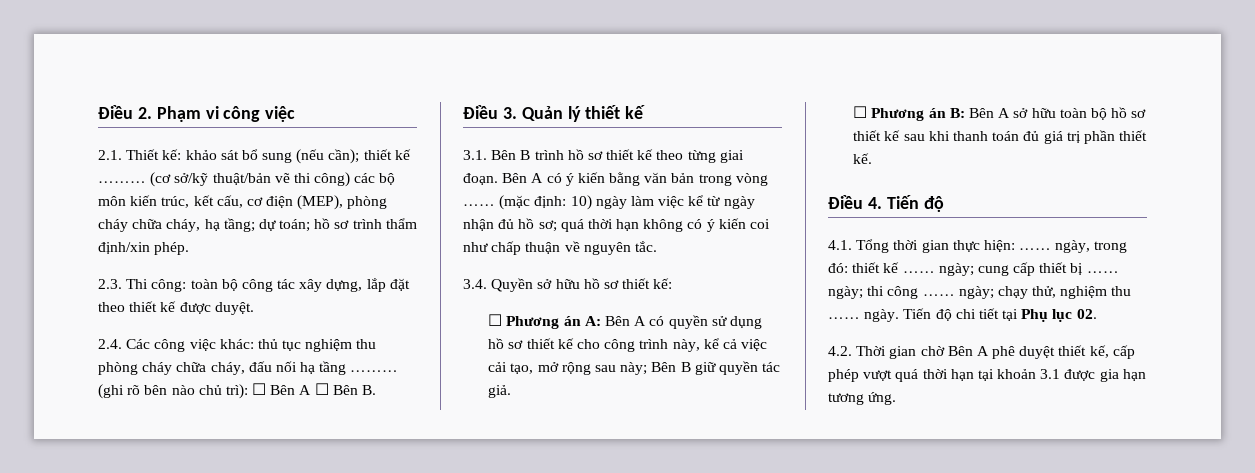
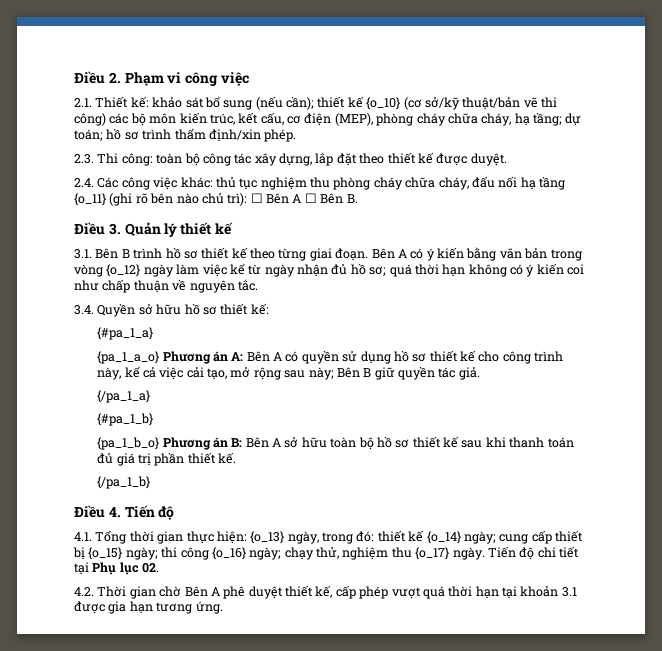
[98,181,146,183] ……… -> [366,97,401,110] {o_10}
[350,370,399,372] ……… -> [74,193,106,206] {o_11}
[463,195,592,210] …… (mặc định: 10) -> [106,264,141,277] {o_12}
[488,314,503,326] ☐ -> [97,327,154,340] [97,351,160,364] {#pa_1_a} // {pa_1_a_o}
[853,106,868,118] ☐ -> [97,390,151,403] [97,413,154,426] [97,437,160,450] {/pa_1_a} // {#pa_1_b} // {pa_1_b_o}
(873, 158) none -> [97,476,151,489] // {/pa_1_b}
[1019,248,1052,250] …… -> [250,531,285,544] {o_13}
[902,271,935,273] …… -> [426,531,461,544] {o_14}
[1086,271,1119,273] …… -> [88,547,123,560] {o_15}
[922,294,955,296] …… -> [211,547,246,560] {o_16}
[828,317,860,319] …… -> [415,547,450,560] {o_17}

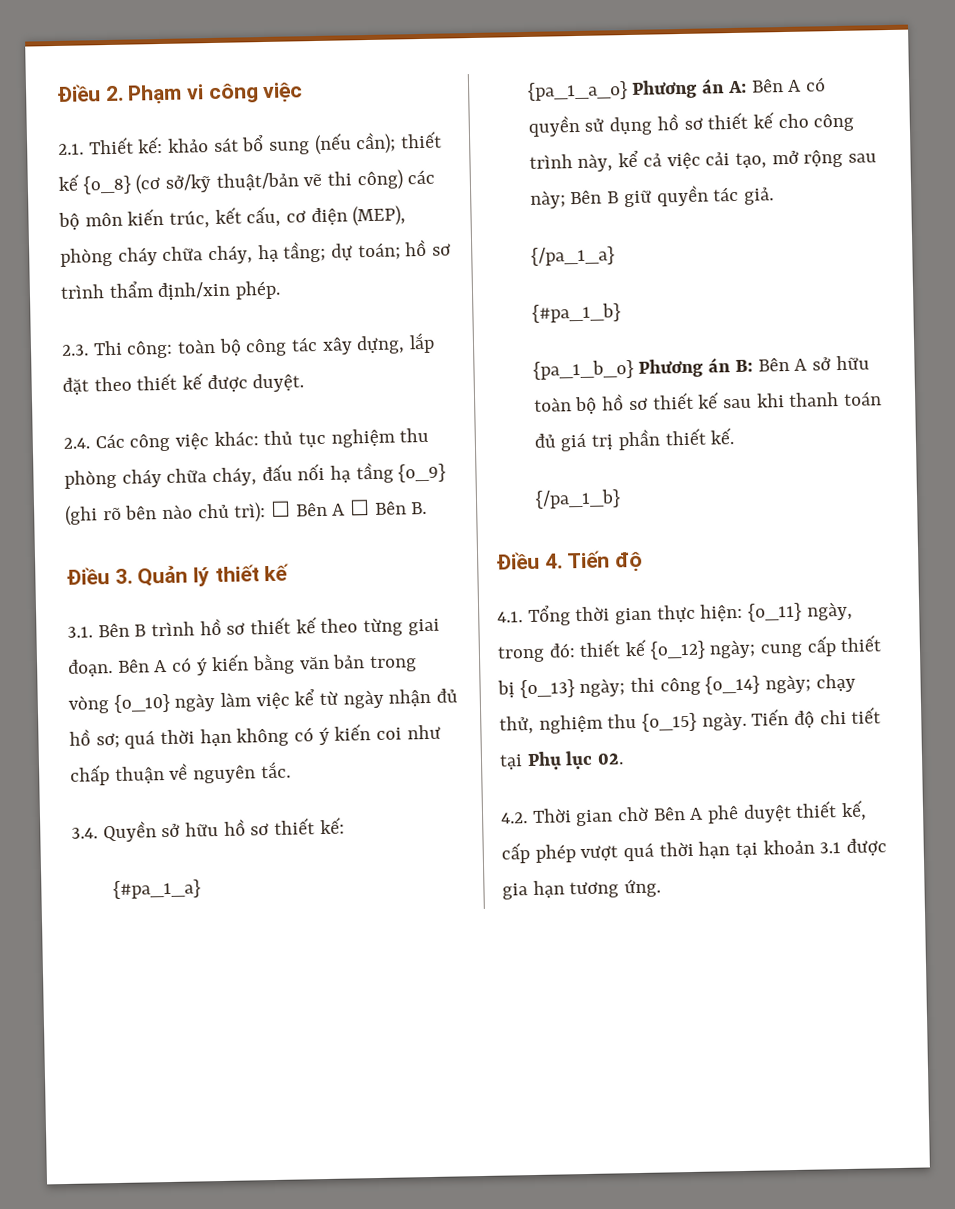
[366,97,401,110] {o_10} -> [82,175,132,195] {o_8}
[74,193,106,206] {o_11} -> [398,463,447,483] {o_9}
[106,264,141,277] {o_12} -> [113,693,171,713] {o_10}
[250,531,285,544] {o_13} -> [748,602,803,622] {o_11}
[426,531,461,544] {o_14} -> [649,640,706,660] {o_12}
[88,547,123,560] {o_15} -> [519,679,575,699] {o_13}
[211,547,246,560] {o_16} -> [705,675,761,695] {o_14}
[415,547,450,560] {o_17} -> [642,712,698,732] {o_15}

